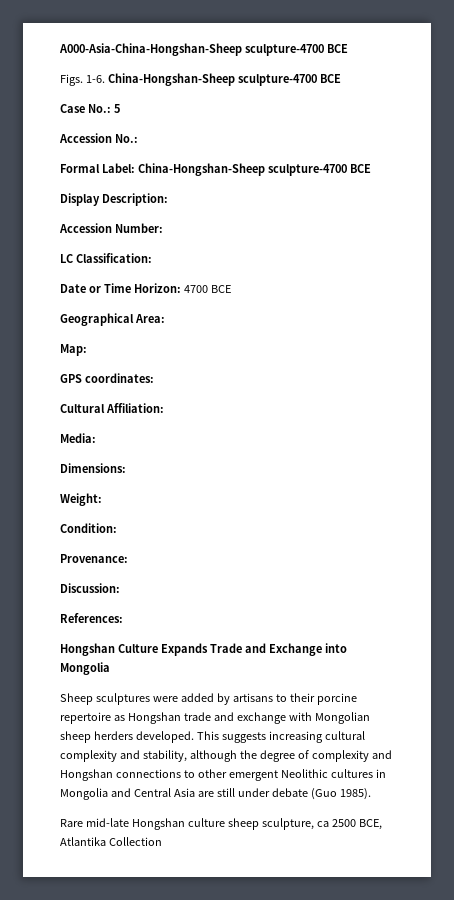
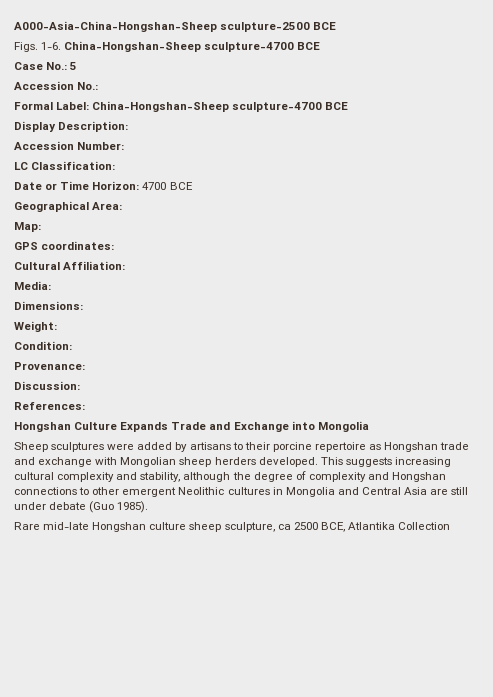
[244,44,324,56] sculpture-4700 -> [220,22,311,32] sculpture-2500

